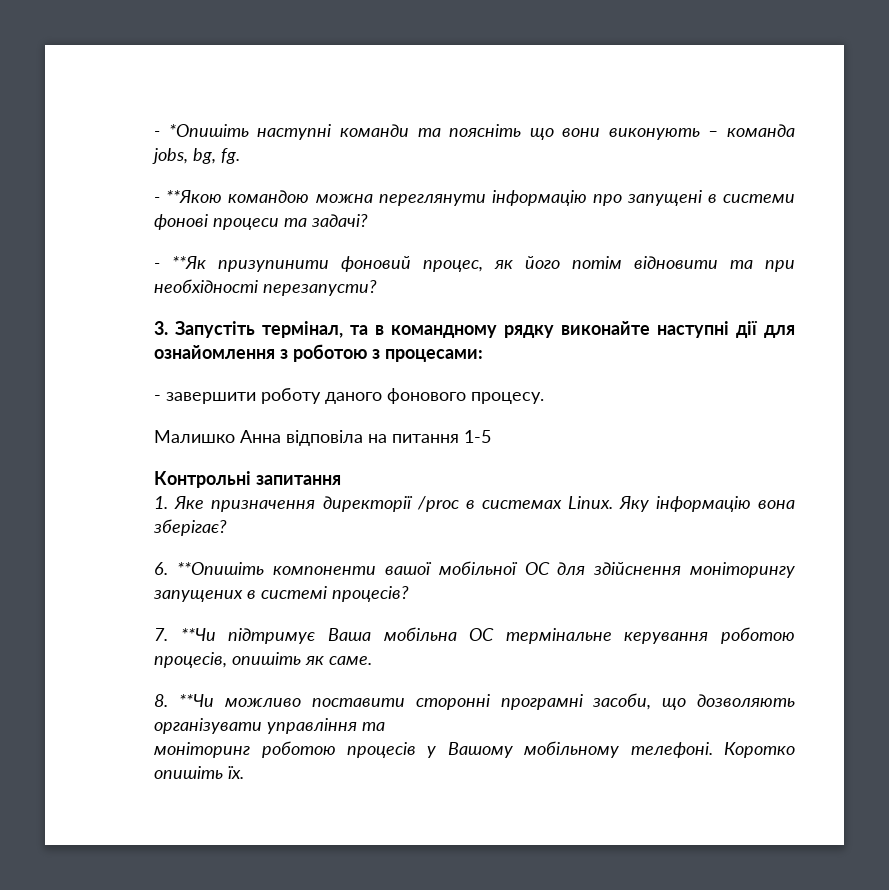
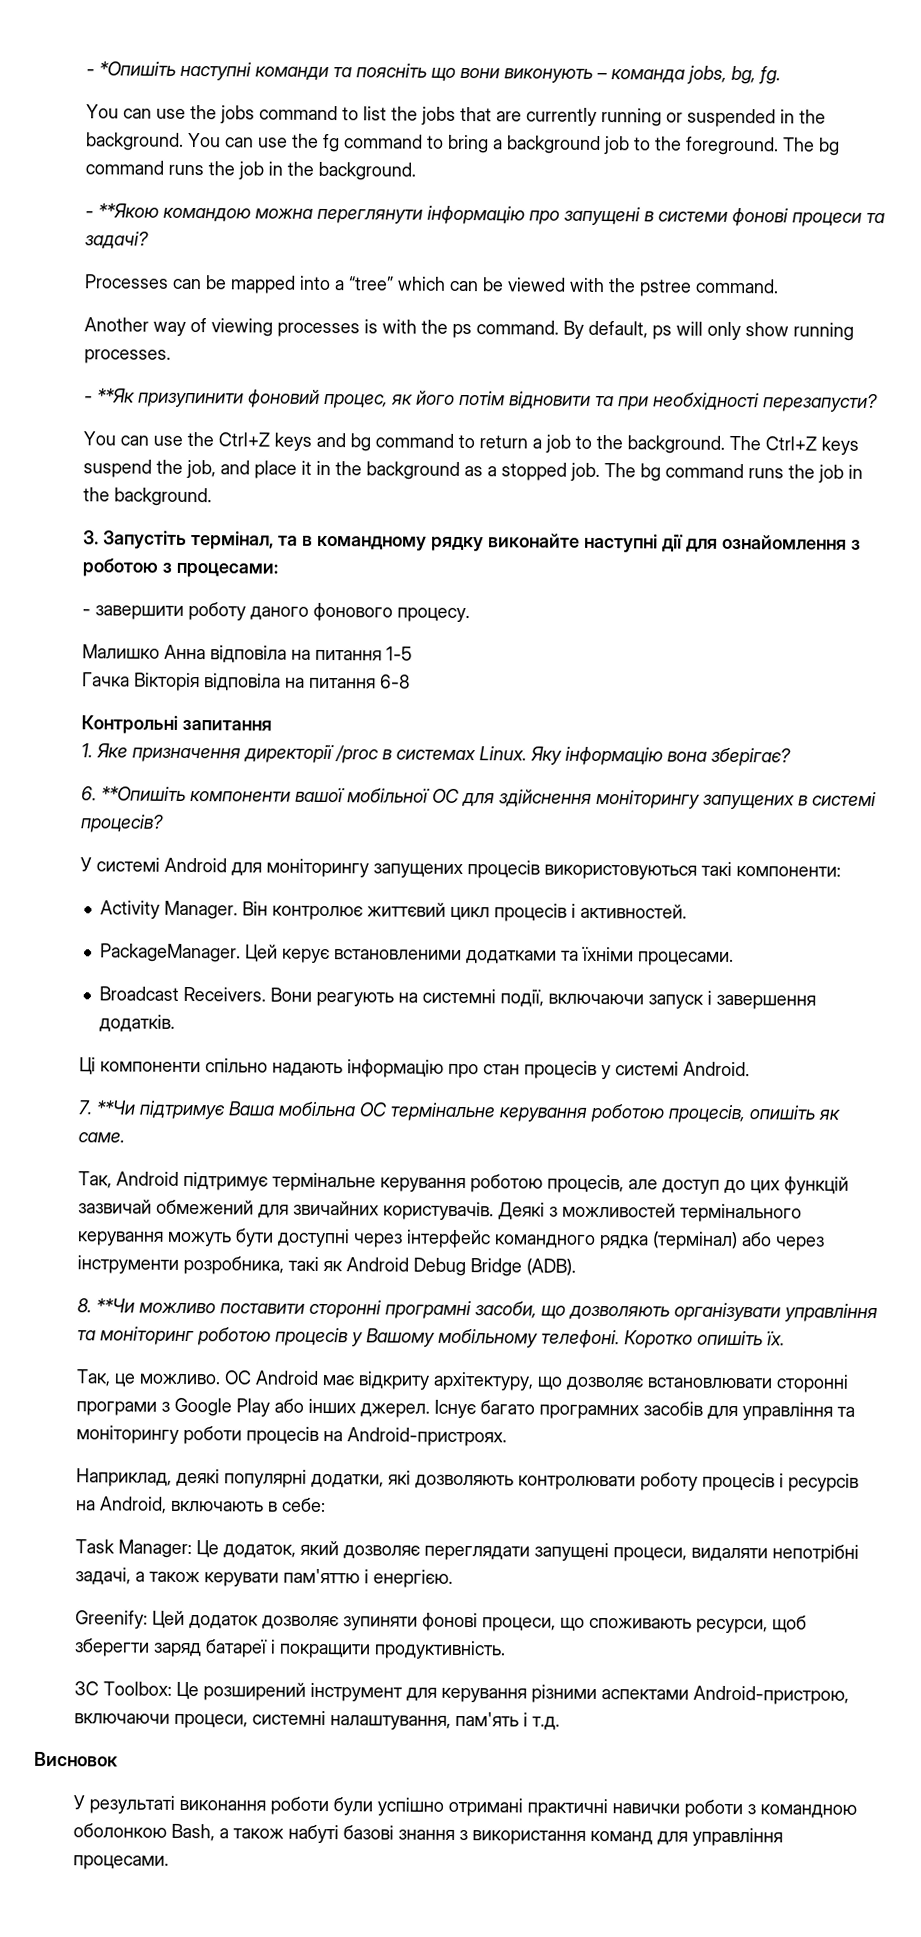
(241, 156) none -> [86,104,827,128] [85,132,841,156] [85,160,417,181] // You can use the jobs command to list the jobs that are currently running or suspended in the background. You can use the fg command to bring a background job to the foreground. The bg command runs the job in the background.
(369, 220) none -> [84,274,780,297] [84,317,855,341] [84,349,172,364] // Processes can be mapped into a “tree” which can be viewed with the pstree command. // Another way of viewing processes is with the ps command. By default, ps will only show running processes.
(378, 288) none -> [83,431,860,455] [83,459,864,483] [83,487,213,507] // You can use the Ctrl+Z keys and bg command to return a job to the background. The Ctrl+Z keys suspend the job, and place it in the background as a stopped job. The bg command runs the job in the background.
(492, 436) none -> [82,672,411,692] // Гачка Вікторія відповіла на питання 6-8
(410, 594) none -> [80,857,842,880] [100,900,688,922] [100,943,735,967] [99,986,817,1010] [99,1014,176,1032] [79,1057,751,1080] // У системі Android для моніторингу запущених процесів використовуються такі компоненти: // Activity Manager. Він контролює життєвий цикл процесів і активностей. // PackageManager. Цей керує встановленими додатками та їхніми процесами. // Broadcast Receivers. Вони реагують на системні події, включаючи запуск і завершення додатків. // Ці компоненти спільно надають інформацію про стан процесів у системі Android.
(373, 660) none -> [78,1171,850,1195] [78,1199,803,1223] [77,1228,826,1251] [77,1255,577,1277] // Так, Android підтримує термінальне керування роботою процесів, але доступ до цих функцій зазвичай обмежений для звичайних користувачів. Деякі з можливостей термінального керування можуть бути доступні через інтерфейс командного рядка (термінал) або через інструменти розробника, такі як Android Debug Bridge (ADB).
(386, 726) // -> (97, 1335) none
(245, 772) none -> [76,1369,850,1393] [76,1397,856,1421] [76,1425,508,1447] [76,1468,860,1492] [76,1496,327,1514] [75,1539,860,1563] [75,1567,454,1588] [75,1610,808,1634] [74,1638,507,1660] [74,1681,850,1705] [74,1710,561,1730] [34,1751,118,1767] [73,1795,858,1819] [73,1823,784,1847] [73,1855,170,1870] // Так, це можливо. ОС Android має відкриту архітектуру, що дозволяє встановлювати сторонні програми з Google Play або інших джерел. Існує багато програмних засобів для управління та моніторингу роботи процесів на Android-пристроях. // Наприклад, деякі популярні додатки, які дозволяють контролювати роботу процесів і ресурсів на Android, включають в себе: // Task Manager: Це додаток, який дозволяє переглядати запущені процеси, видаляти непотрібні задачі, а також керувати пам'яттю і енергією. // Greenify: Цей додаток дозволяє зупиняти фонові процеси, що споживають ресурси, щоб зберегти заряд батареї і покращити продуктивність. // 3C Toolbox: Це розширений інструмент для керування різними аспектами Android-пристрою, включаючи процеси, системні налаштування, пам'ять і т.д. // Висновок // У результаті виконання роботи були успішно отримані практичні навички роботи з командною оболонкою Bash, а також набуті базові знання з використання команд для управління процесами.

